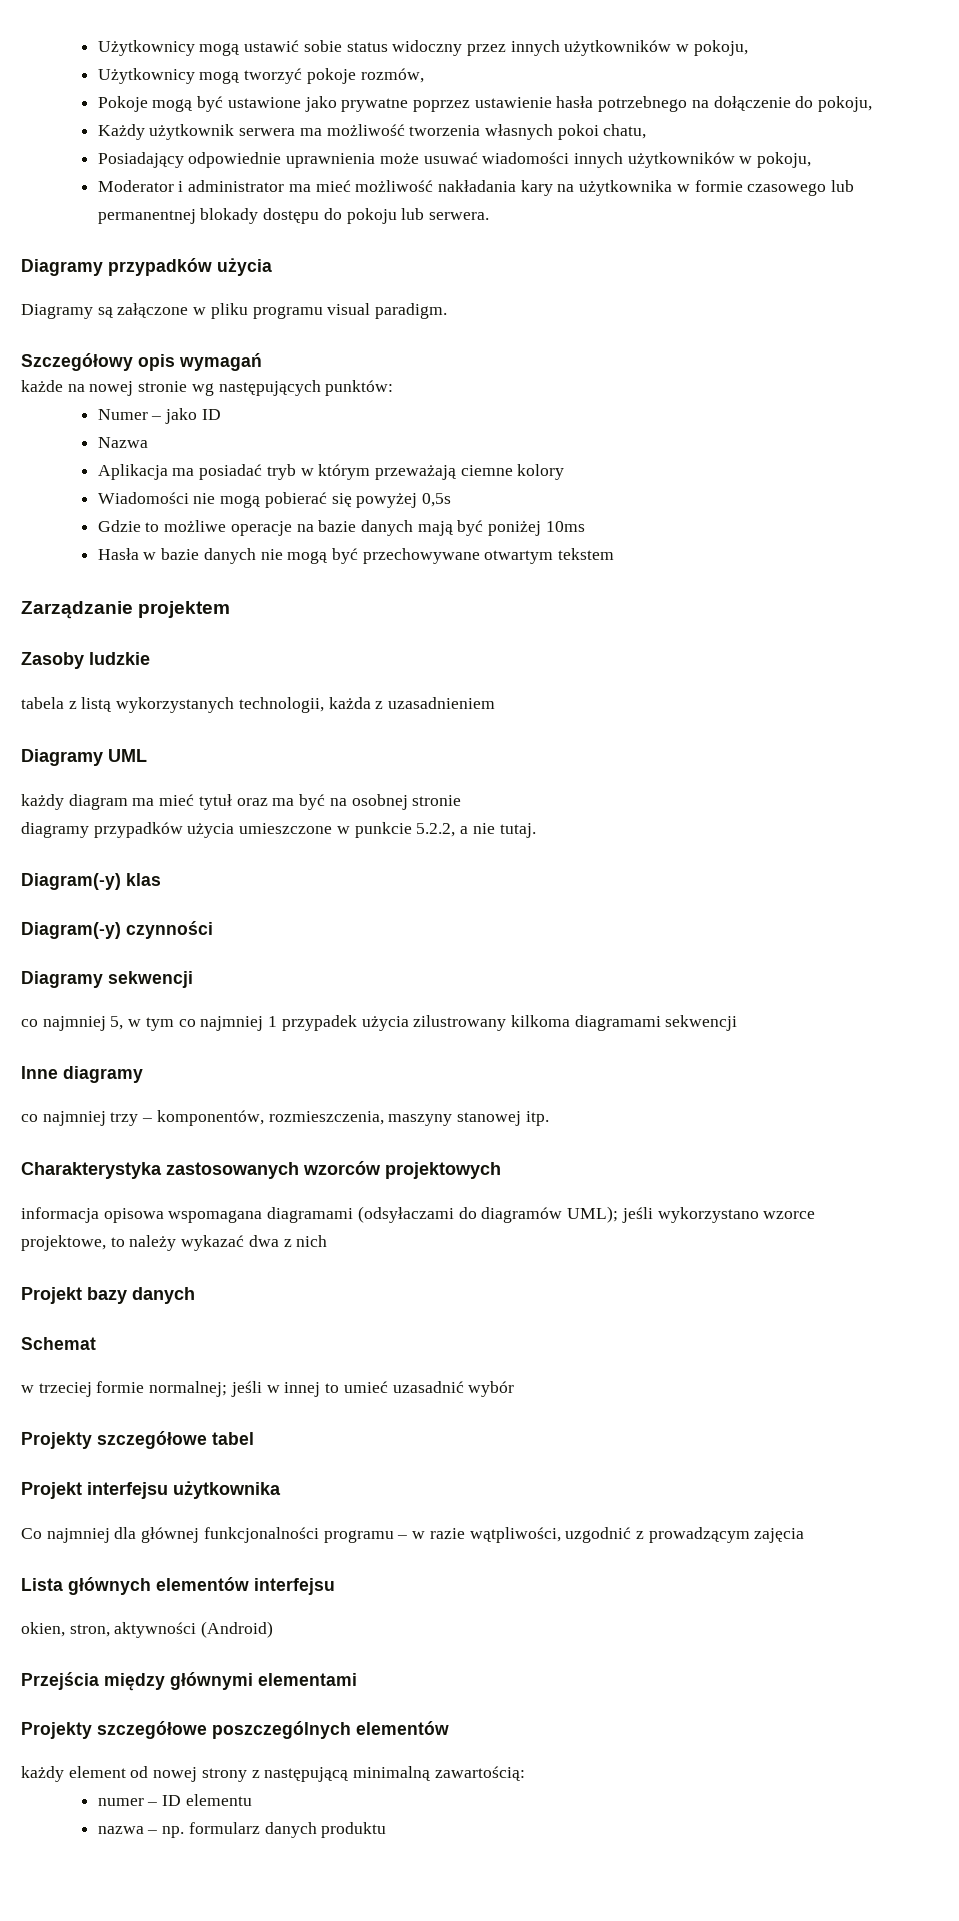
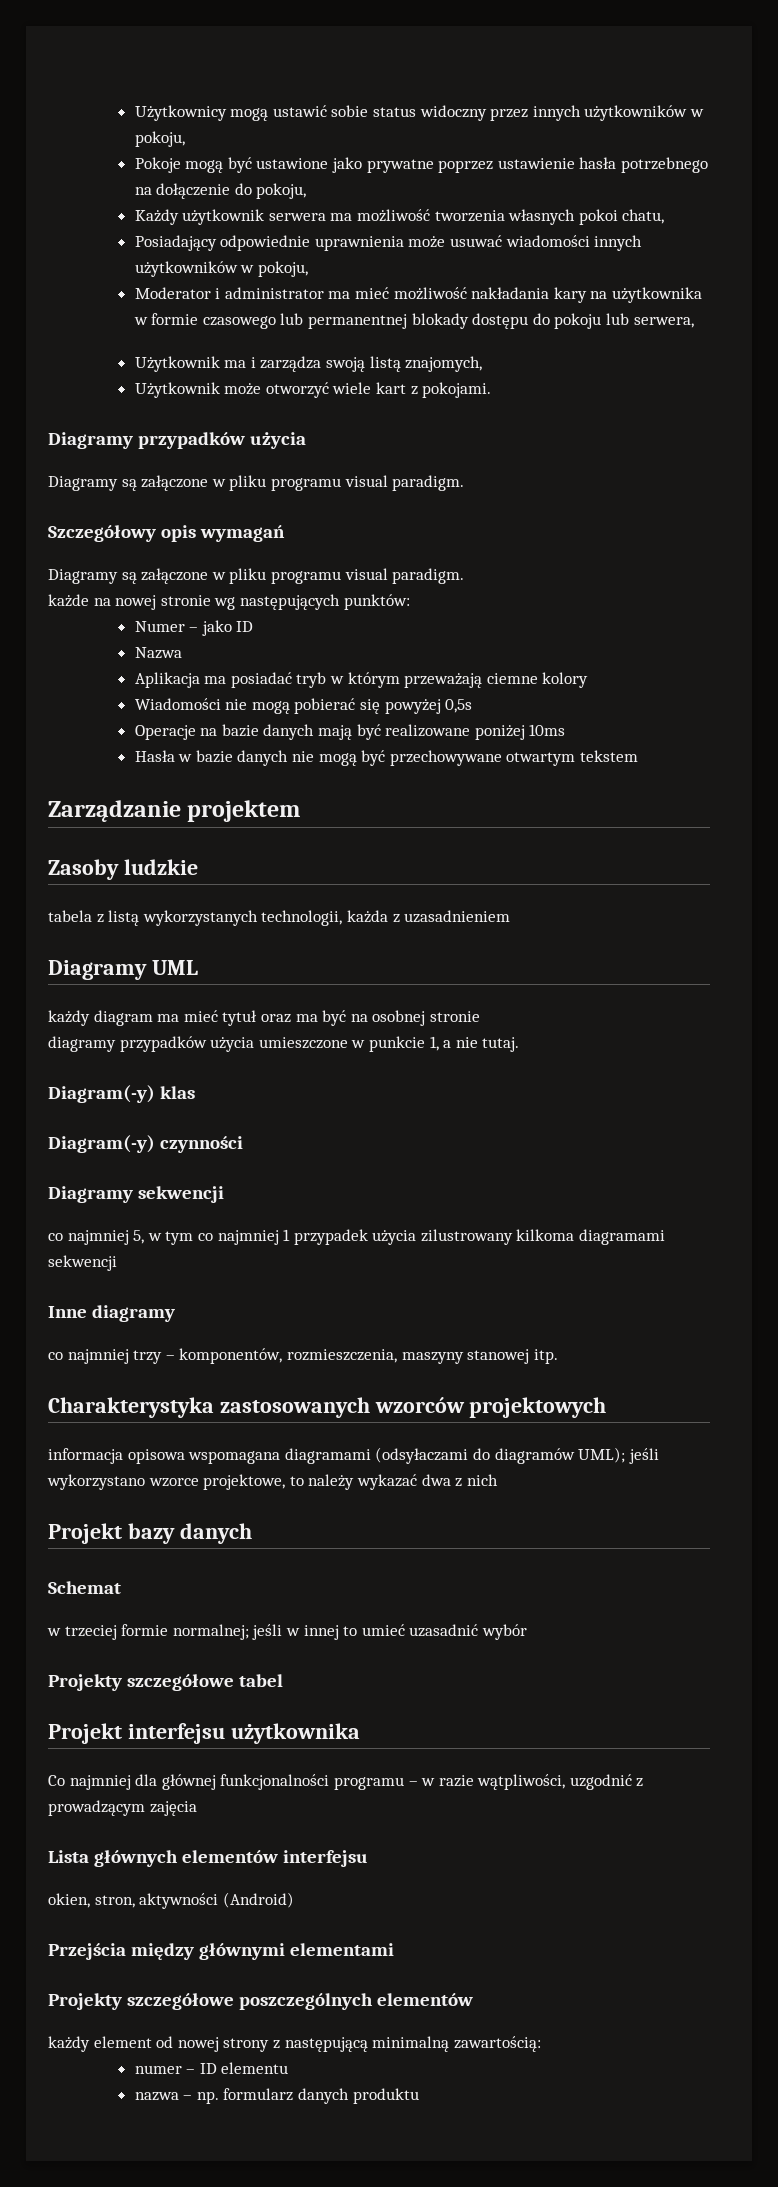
[97,68,424,84] // Użytkownicy mogą tworzyć pokoje rozmów, -> (185, 139) none
[429,212,490,220] serwera. -> [633,317,694,328] [134,356,483,372] [134,382,492,398] serwera, // Użytkownik ma i zarządza swoją listą znajomych, // Użytkownik może otworzyć wiele kart z pokojami.
(262, 362) none -> [48,568,465,584] // Diagramy są załączone w pliku programu visual paradigm.
[97,520,292,536] Gdzie to możliwe operacje -> [134,725,196,740] Operacje
(484, 528) none -> [385,724,471,737] realizowane
[416,823,456,837] 5.2.2, -> [429,1036,439,1051] 1,

